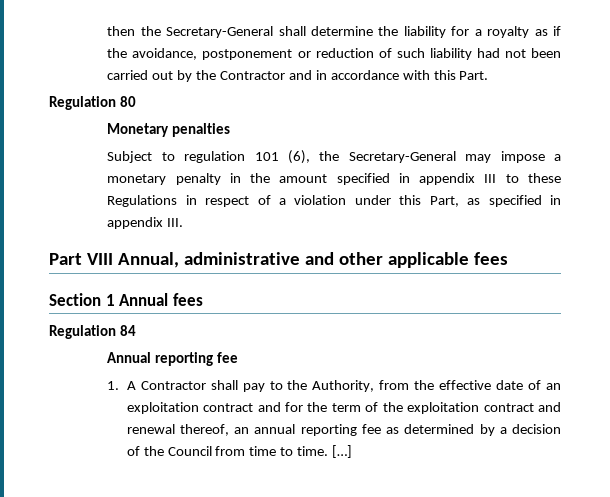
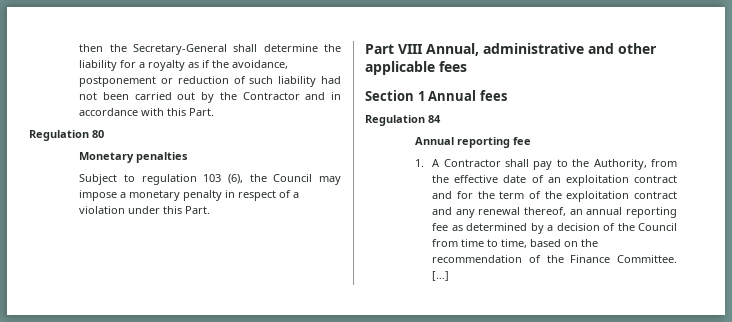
[254,152,279,161] 101 -> [203,174,222,182] 103
[348,151,456,163] Secretary-General -> [273,174,313,182] Council
[250,173,562,185] [107,195,197,207] the amount specified in appendix III to these Regulations in -> (236, 194) none
[429,195,561,207] [107,217,184,229] Part, as specified in appendix III. -> [185,206,211,214] Part.
(561, 407) none -> [455,209,475,218] any
[297,446,329,456] time. -> [501,239,599,248] [432,255,677,263] time, based on the recommendation of the Finance Committee.

